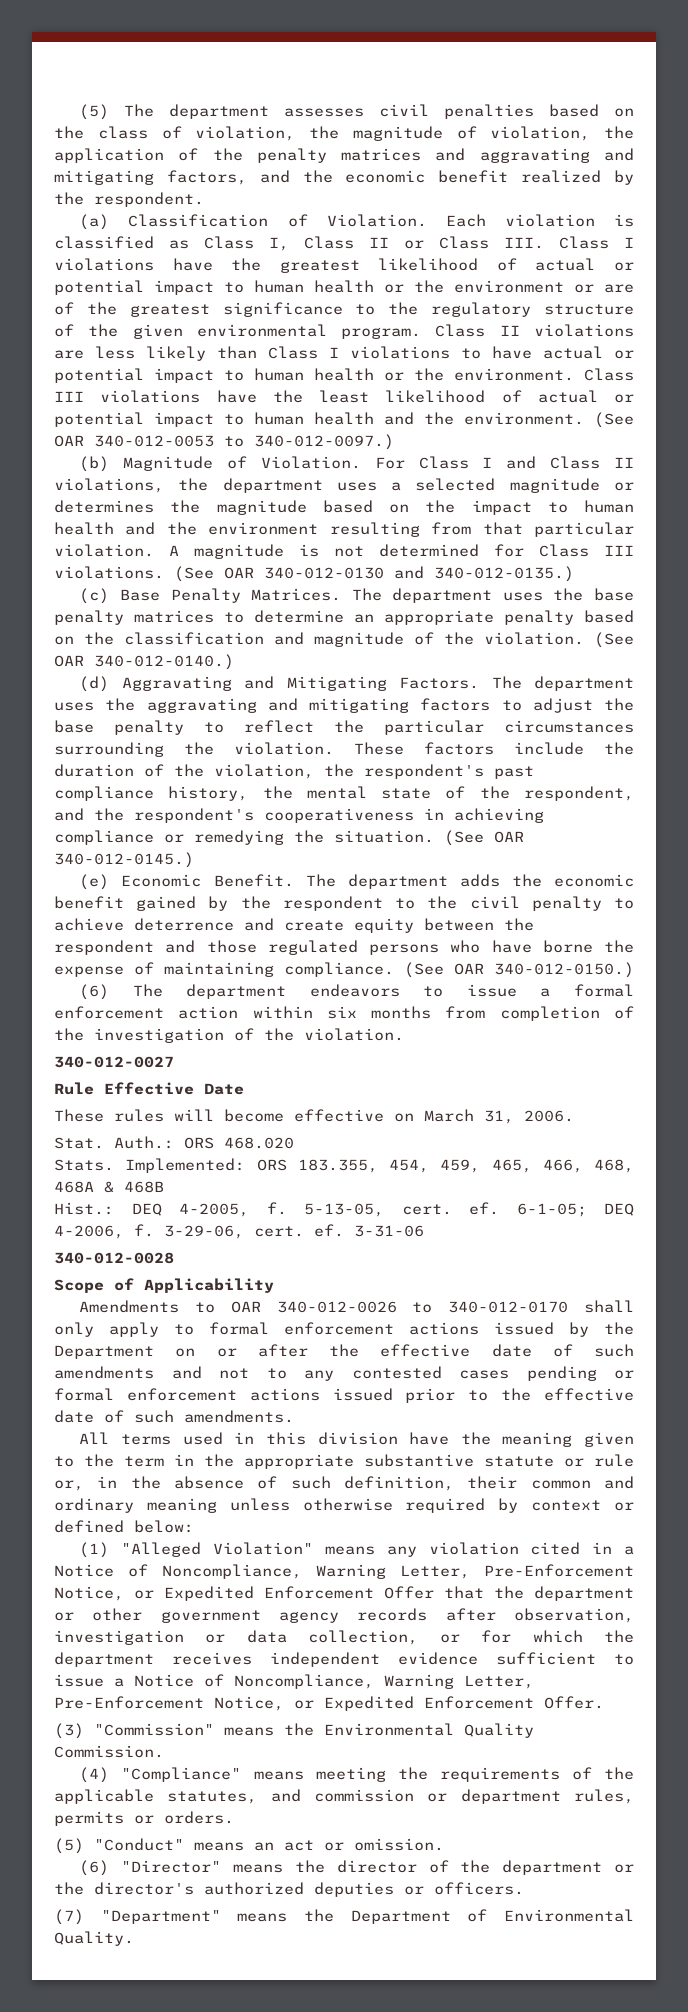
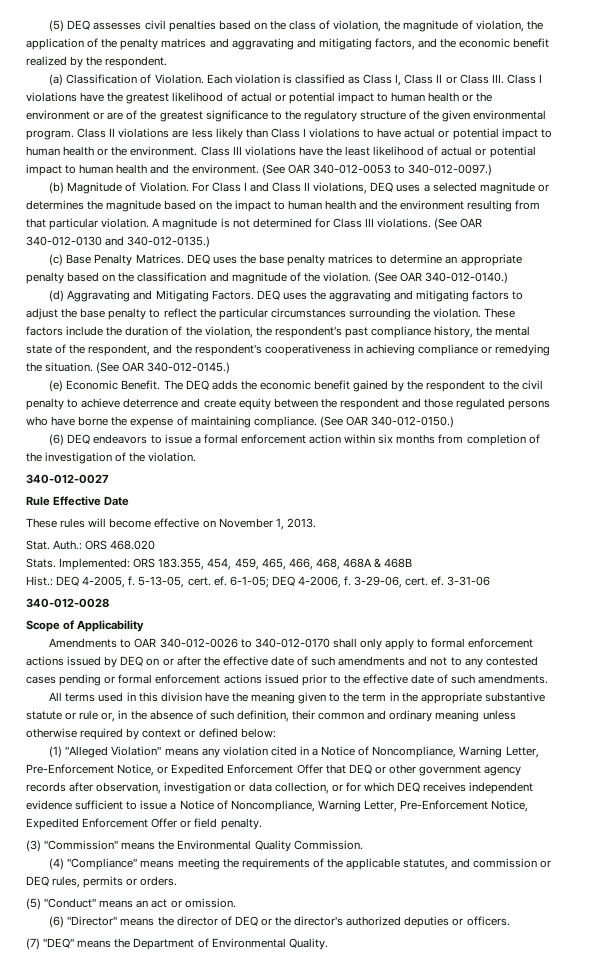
[79,104,270,120] (5) The department -> [49,20,91,32] (5) DEQ
[178,478,323,493] the department -> [370,182,394,192] DEQ
[351,588,493,603] The department -> [186,254,210,264] DEQ
[491,676,634,691] The department -> [256,290,280,300] DEQ
[347,874,448,889] department -> [185,380,209,390] DEQ
[132,984,287,999] The department -> [67,434,91,444] DEQ
[424,1109,574,1124] March 31, 2006. -> [218,518,316,530] November 1, 2013.
[604,1322,634,1335] [54,1345,154,1359] the Department -> [120,656,144,666] DEQ
[494,1586,634,1601] the department -> [348,764,372,774] DEQ
[604,1630,635,1643] [54,1652,154,1667] the department -> [397,782,421,792] DEQ
[294,1696,604,1711] or Expedited Enforcement Offer. -> [26,818,262,830] Expedited Enforcement Offer or field penalty.
[460,1789,561,1804] department -> [26,876,49,886] DEQ
[460,1860,603,1875] the department -> [234,916,258,926] DEQ
[100,1910,221,1924] "Department" -> [43,938,75,948] "DEQ"

